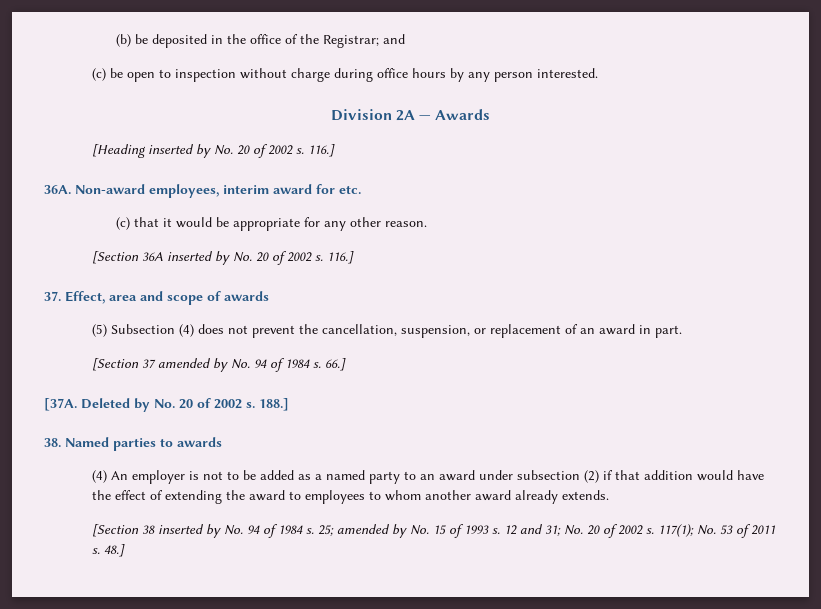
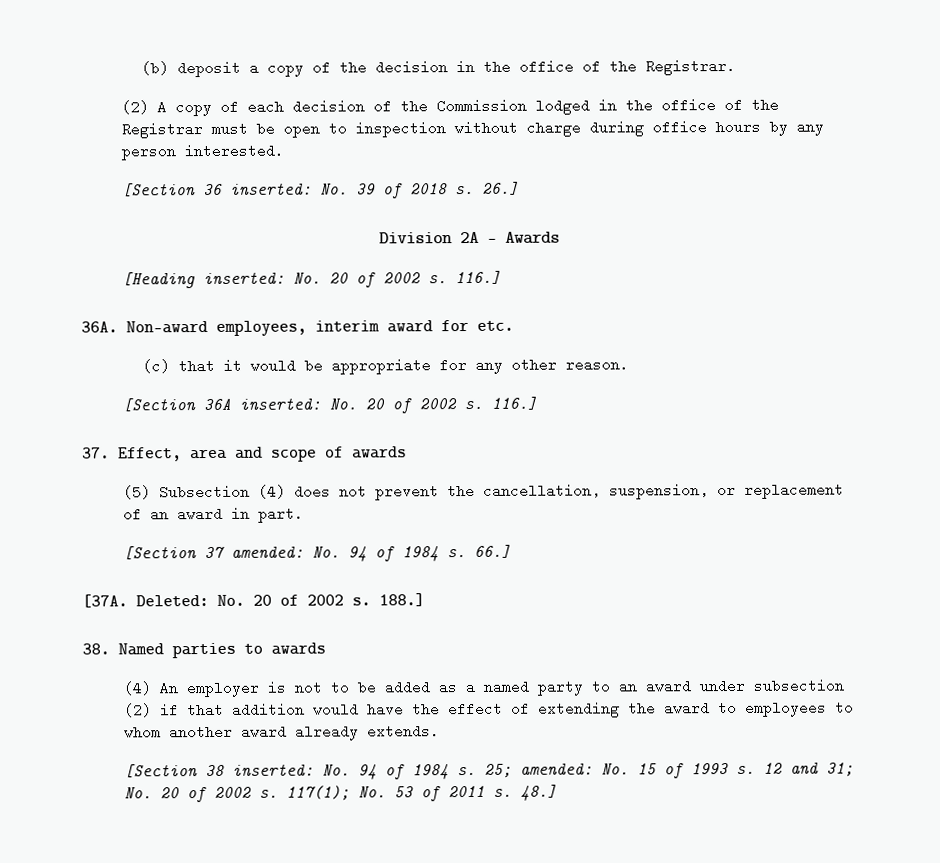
[134,34,405,48] [91,68,106,81] be deposited in the office of the Registrar; and // (c) -> [176,58,736,78] [120,97,779,117] [120,122,248,139] deposit a copy of the decision in the office of the Registrar. // (2) A copy of each decision of the Commission lodged in the office of the Registrar must
(598, 73) none -> [121,181,519,199] // [Section 36 inserted: No. 39 of 2018 s. 26.]
[147,144,211,158] inserted by -> [202,271,285,285] inserted:
[166,251,230,265] inserted by -> [238,397,321,410] inserted:
[157,358,228,372] amended by -> [230,545,304,558] amended:
[81,398,150,412] Deleted by -> [136,595,209,607] Deleted:
[157,524,221,538] inserted by -> [231,763,314,776] inserted:
[336,524,407,538] amended by -> [519,762,593,775] amended:

